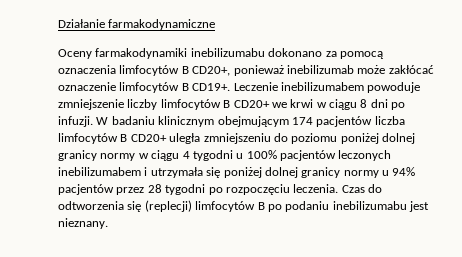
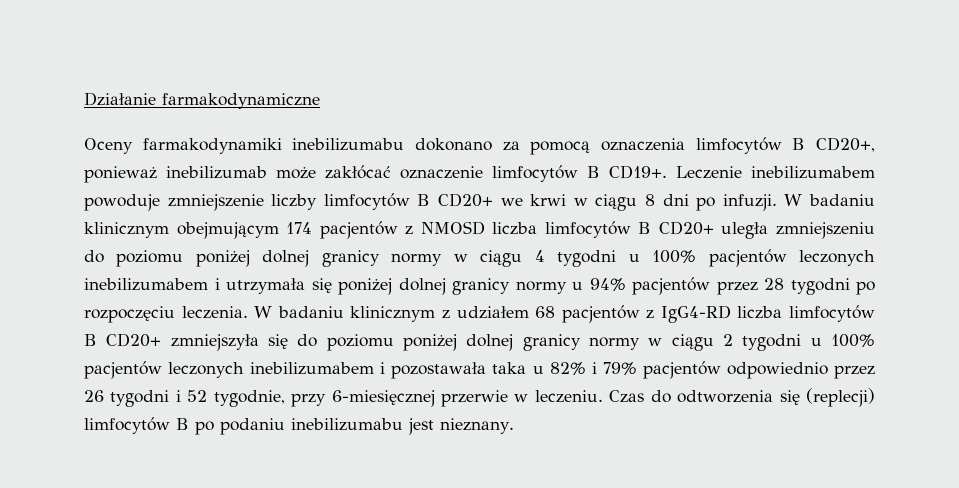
(373, 121) none -> [405,221,485,235] z NMOSD
(339, 188) none -> [254,305,875,323] [84,333,876,351] [84,361,875,379] [84,390,603,407] W badaniu klinicznym z udziałem 68 pacjentów z IgG4-RD liczba limfocytów B CD20+ zmniejszyła się do poziomu poniżej dolnej granicy normy w ciągu 2 tygodni u 100% pacjentów leczonych inebilizumabem i pozostawała taka u 82% i 79% pacjentów odpowiednio przez 26 tygodni i 52 tygodnie, przy 6-miesięcznej przerwie w leczeniu.

